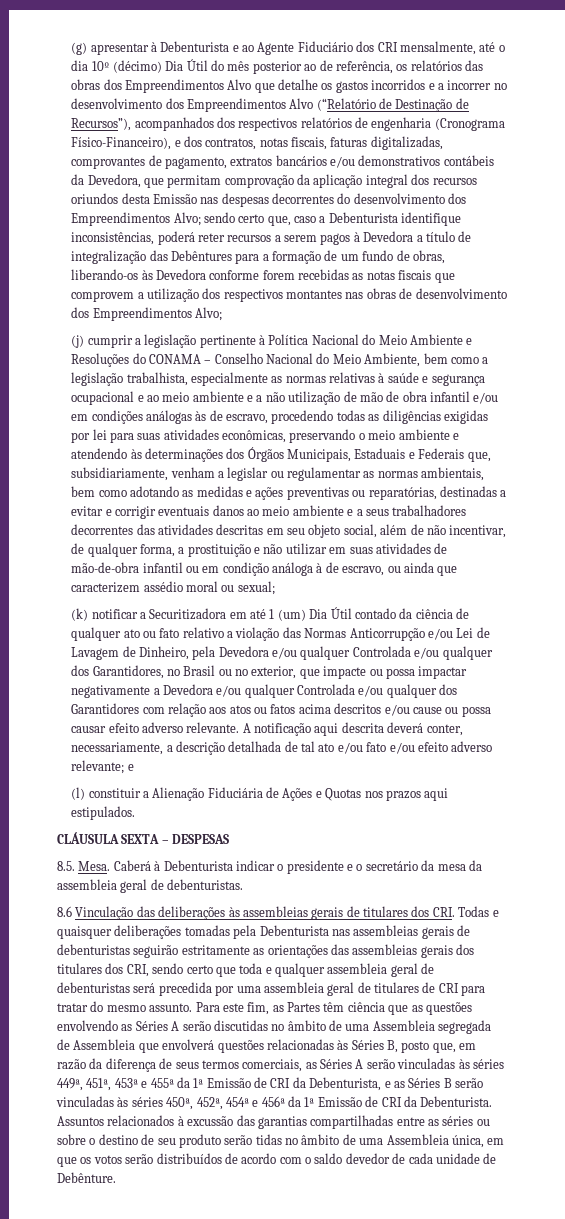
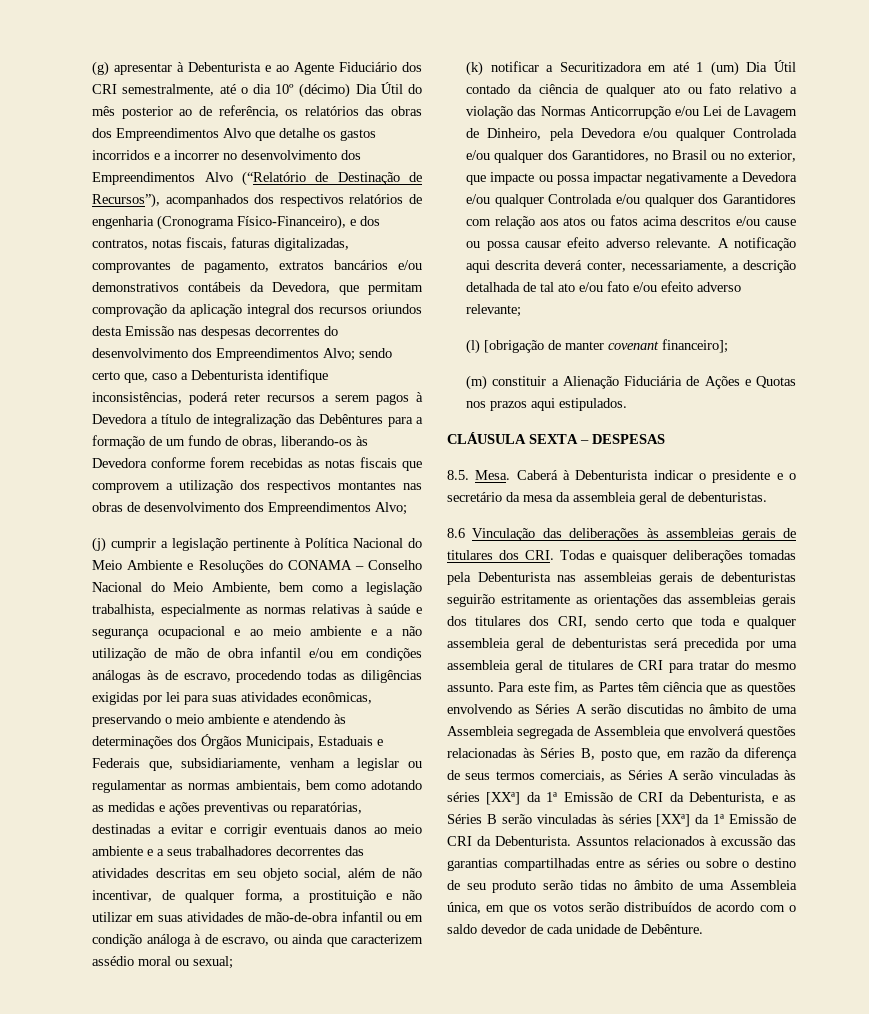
[399,41,476,55] mensalmente, -> [122,84,215,96] semestralmente,
[127,764,134,771] e -> (522, 310) none
(86, 793) none -> [484,339,729,353] [466,375,488,390] [obrigação de manter covenant financeiro]; // (m)
[57,1078,174,1091] 449ª, 451ª, 453ª e 455ª -> [486,792,521,805] [XXª]
[166,1096,285,1110] 450ª, 452ª, 454ª e 456ª -> [656,814,691,827] [XXª]

